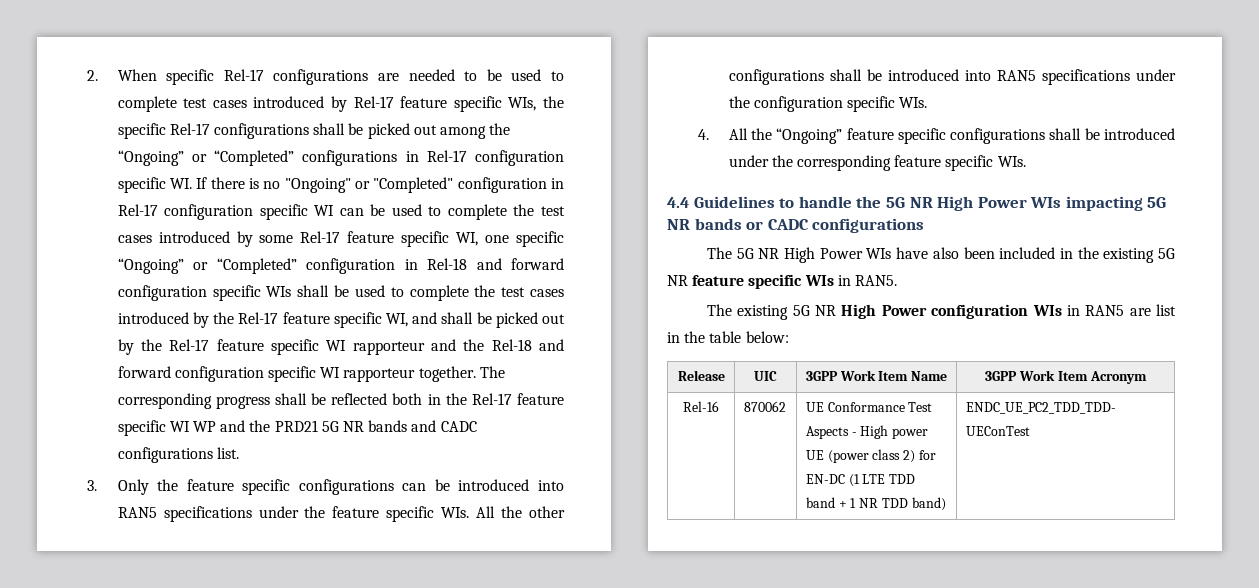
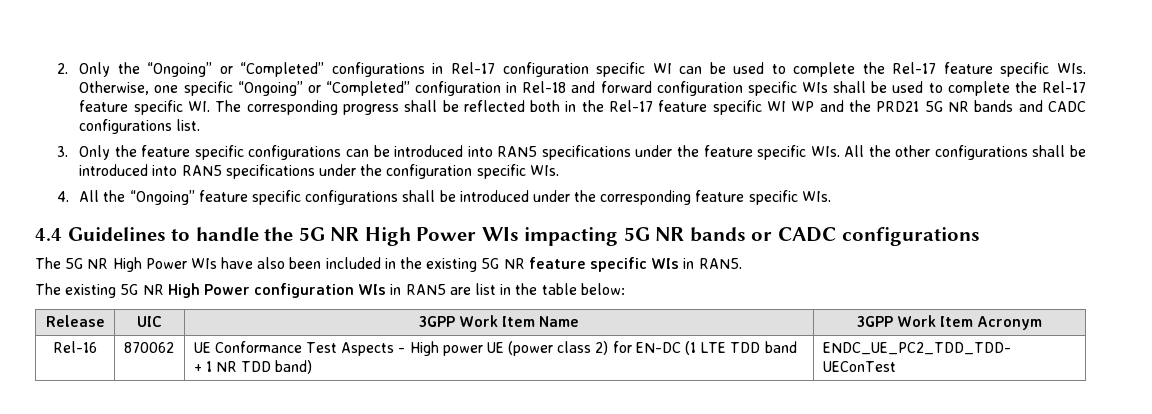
[117,69,565,85] [117,96,565,112] [117,123,486,139] When specific Rel-17 configurations are needed to be used to complete test cases introduced by Rel-17 feature specific WIs, the specific Rel-17 configurations shall be picked out among -> [79,62,111,77] Only
[169,177,564,193] [117,204,308,220] WI. If there is no "Ongoing" or "Completed" configuration in Rel-17 configuration specific -> (646, 69) none
[540,206,565,216] [117,231,479,247] test cases introduced by some Rel-17 feature specific WI, -> [892,62,1086,77] [79,81,150,95] Rel-17 feature specific WIs. Otherwise,
[501,287,564,297] [117,312,565,328] [117,339,564,355] [117,366,476,382] test cases introduced by the Rel-17 feature specific WI, and shall be picked out by the Rel-17 feature specific WI rapporteur and the Rel-18 and forward configuration specific WI rapporteur together. -> [1041,81,1086,93] [79,100,210,115] Rel-17 feature specific WI.

